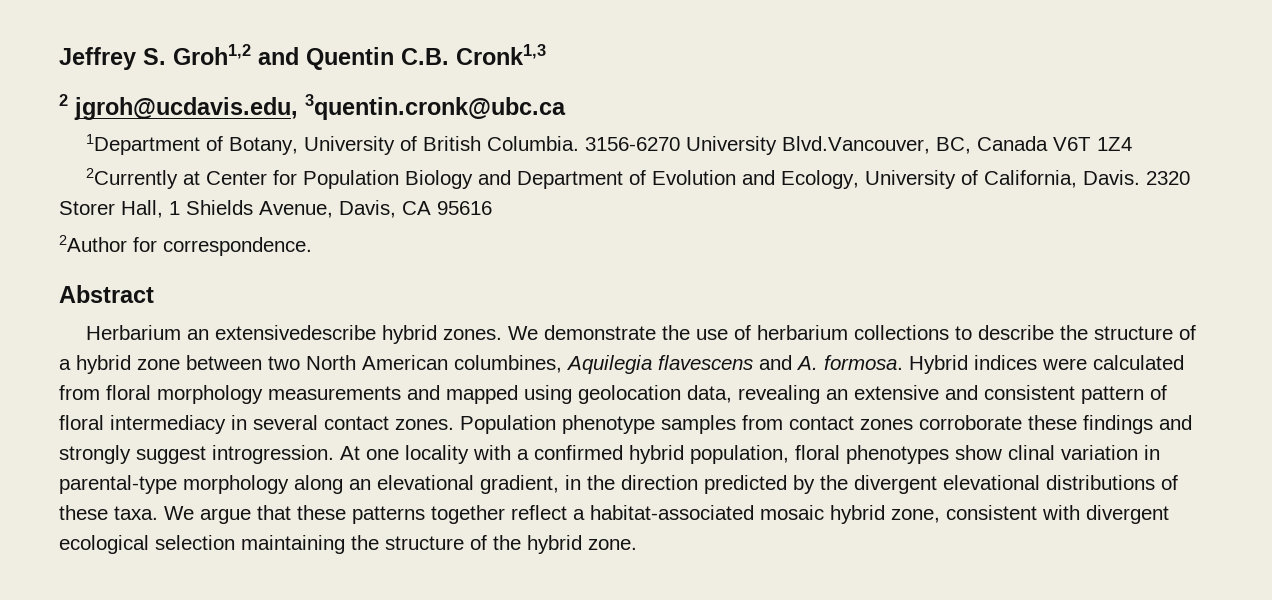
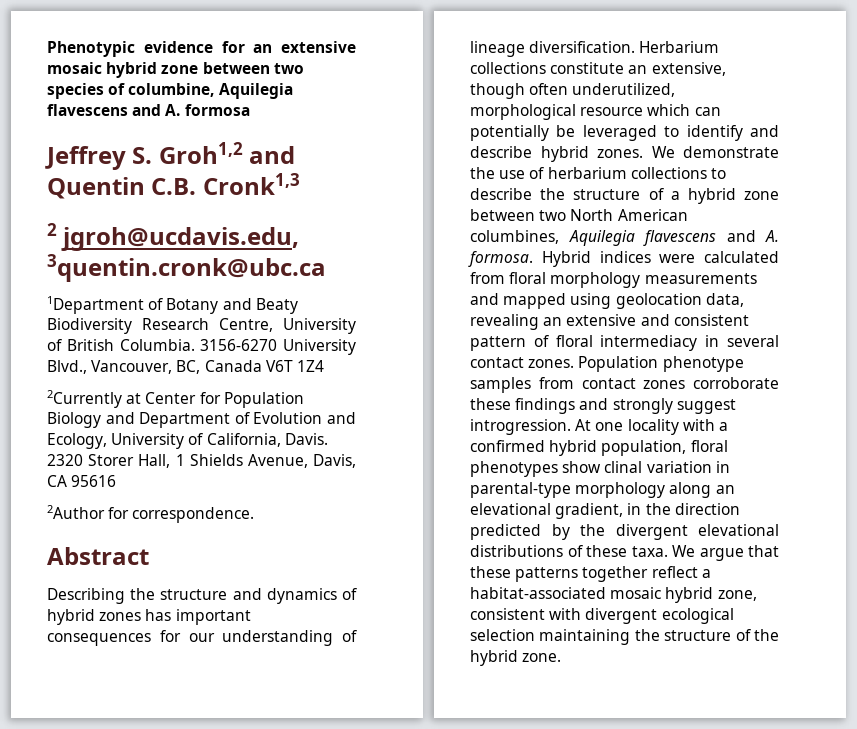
(59, 58) none -> [47,41,356,57] [47,62,304,78] [47,83,293,99] [47,104,250,116] Phenotypic evidence for an extensive mosaic hybrid zone between two species of columbine, Aquilegia flavescens and A. formosa //
[229,137,299,155] Botany, -> [166,298,298,314] [47,318,273,334] Botany and Beaty Biodiversity Research Centre,
[782,136,931,154] Blvd.Vancouver, -> [47,360,173,374] Blvd., Vancouver,
[86,325,377,340] Herbarium an extensivedescribe -> [47,588,357,604] [47,609,251,625] [47,630,357,646] [470,41,720,57] [470,62,726,76] [470,83,676,99] [470,104,721,120] [470,125,779,141] [470,146,532,158] Describing the structure and dynamics of hybrid zones has important consequences for our understanding of lineage diversification. Herbarium collections constitute an extensive, though often underutilized, morphological resource which can potentially be leveraged to identify and describe

